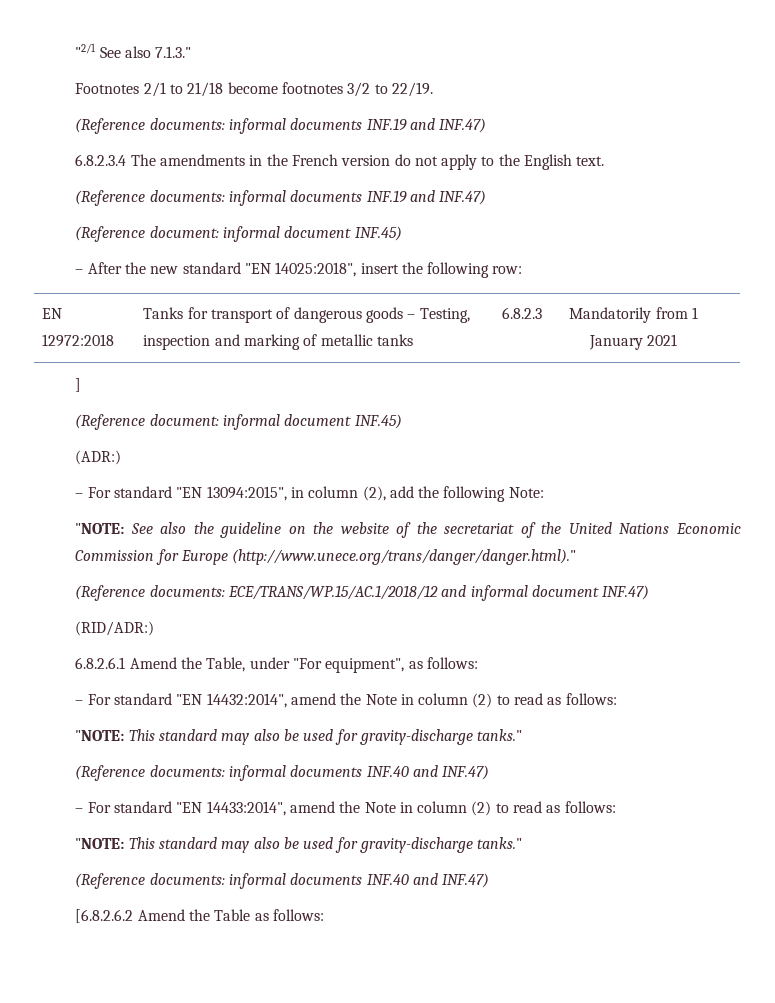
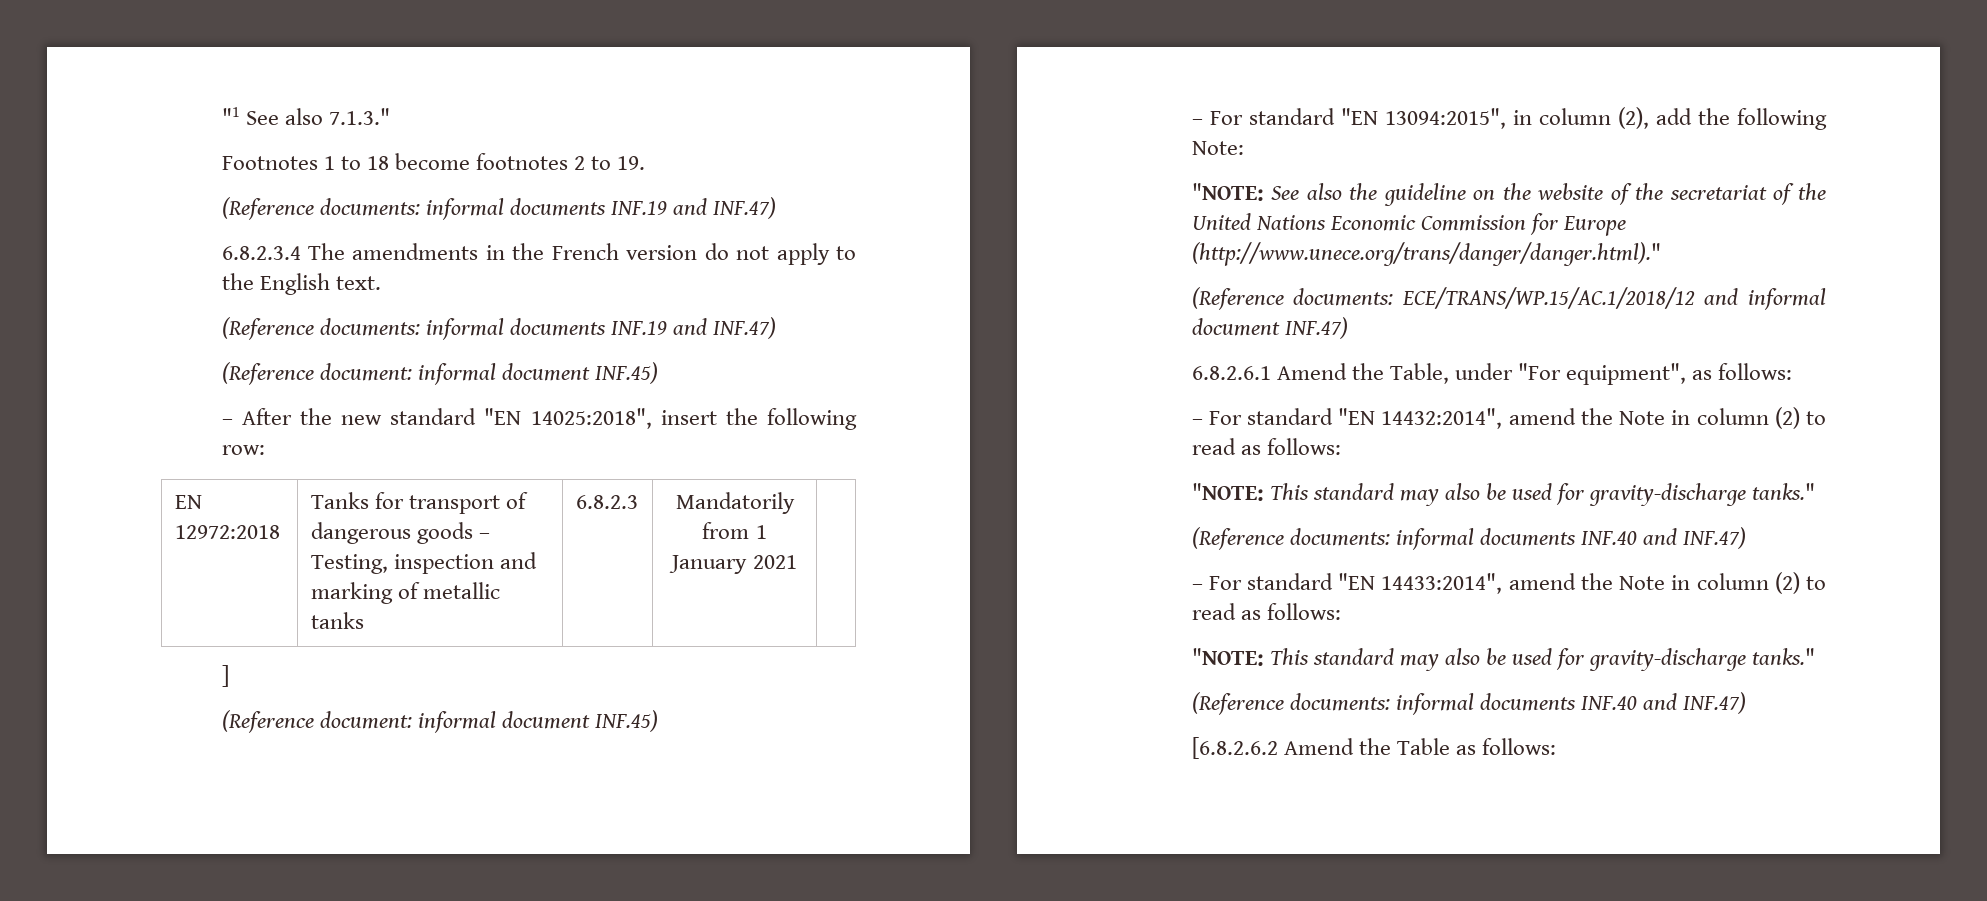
[75,43,97,58] "2/1 -> [221,107,240,125] "1
[143,82,433,97] 2/1 to 21/18 become footnotes 3/2 to 22/19. -> [323,153,646,170] 1 to 18 become footnotes 2 to 19.
[75,450,122,465] // (ADR:) -> (658, 721) none
[75,621,155,636] // (RID/ADR:) -> (1348, 328) none

